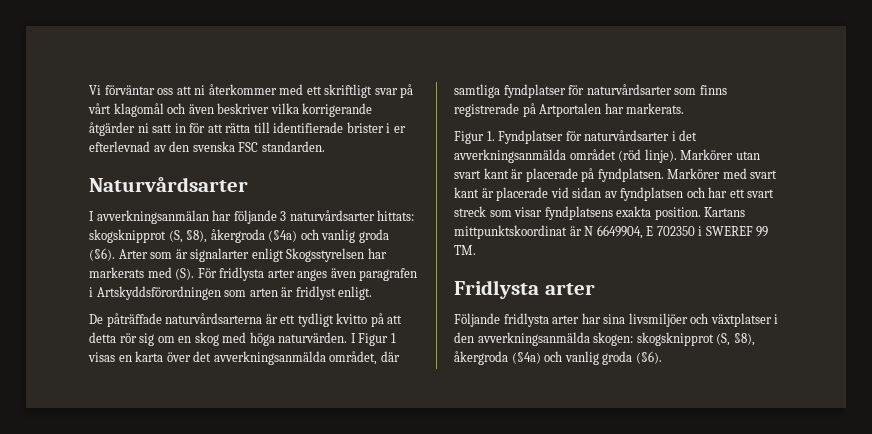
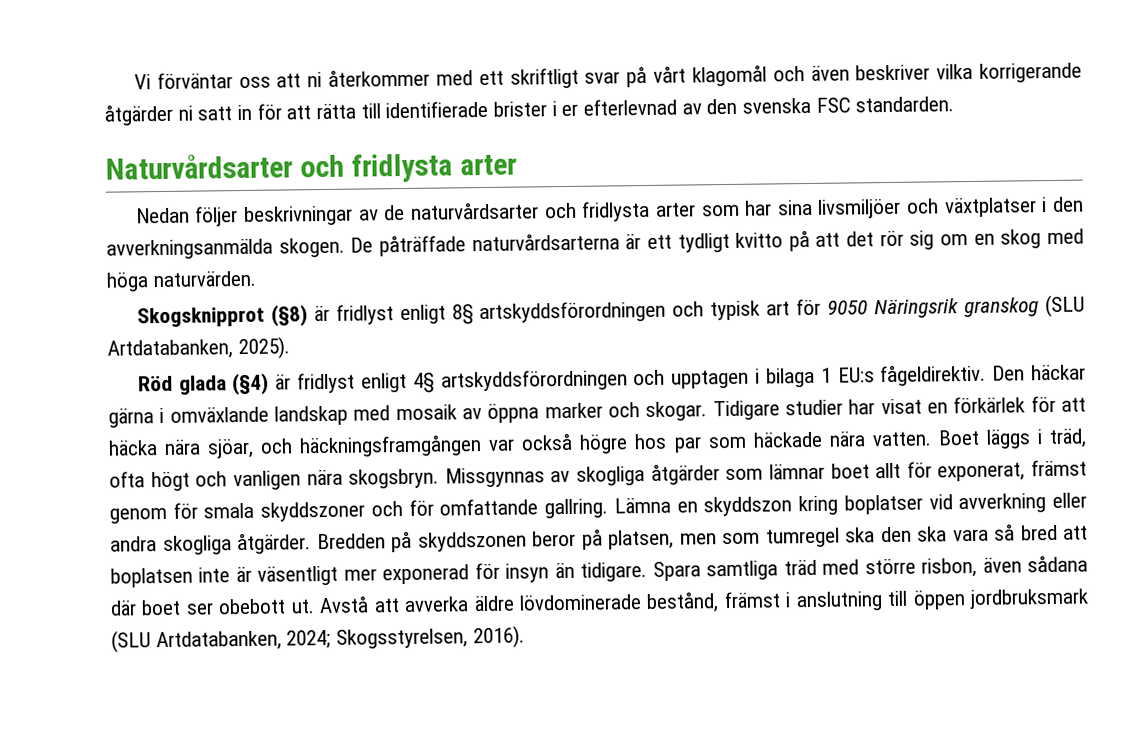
[89,210,415,224] [89,229,389,243] [89,248,387,262] [89,267,418,281] [89,286,373,300] // I avverkningsanmälan har följande 3 naturvårdsarter hittats: skogsknipprot (S, §8), åkergroda (§4a) och vanlig groda (§6). Arter som är signalarter enligt Skogsstyrelsen har markerats med (S). För fridlysta arter anges även paragrafen i Artskyddsförordningen som arten är fridlyst enligt. // -> [299,153,517,183] [135,196,1085,227] [106,237,345,260] och fridlysta arter // Nedan följer beskrivningar av de naturvårdsarter och fridlysta arter som har sina livsmiljöer och växtplatser i den avverkningsanmälda skogen.
[89,332,116,343] detta -> [846,231,875,247] det
[350,333,396,346] [88,351,400,365] [454,84,727,98] [454,103,685,117] [454,130,698,144] [454,149,760,163] [454,168,778,182] [454,187,775,201] [454,206,746,220] [454,225,769,239] [454,245,476,255] [454,280,595,299] [454,313,779,327] [454,332,755,346] [454,351,662,365] I Figur 1 visas en karta över det avverkningsanmälda området, där samtliga fyndplatser för naturvårdsarter som finns registrerade på Artportalen har markerats. // Figur 1. Fyndplatser för naturvårdsarter i det avverkningsanmälda området (röd linje). Markörer utan svart kant är placerade på fyndplatsen. Markörer med svart kant är placerade vid sidan av fyndplatsen och har ett svart streck som visar fyndplatsens exakta position. Kartans mittpunktskoordinat är N 6649904, E 702350 i SWEREF 99 TM. // Fridlysta arter // Följande fridlysta arter har sina livsmiljöer och växtplatser i den avverkningsanmälda skogen: skogsknipprot (S, §8), åkergroda (§4a) och vanlig groda (§6). -> [136,294,1086,328] [107,336,290,360] [137,364,1087,396] [108,395,1087,428] [108,428,1087,459] [109,459,1087,492] [109,492,1087,524] [110,524,1088,556] [110,555,1089,588] [110,588,1089,616] [111,625,525,653] // Skogsknipprot (§8) är fridlyst enligt 8§ artskyddsförordningen och typisk art för 9050 Näringsrik granskog (SLU Artdatabanken, 2025). // Röd glada (§4) är fridlyst enligt 4§ artskyddsförordningen och upptagen i bilaga 1 EU:s fågeldirektiv. Den häckar gärna i omväxlande landskap med mosaik av öppna marker och skogar. Tidigare studier har visat en förkärlek för att häcka nära sjöar, och häckningsframgången var också högre hos par som häckade nära vatten. Boet läggs i träd, ofta högt och vanligen nära skogsbryn. Missgynnas av skogliga åtgärder som lämnar boet allt för exponerat, främst genom för smala skyddszoner och för omfattande gallring. Lämna en skyddszon kring boplatser vid avverkning eller andra skogliga åtgärder. Bredden på skyddszonen beror på platsen, men som tumregel ska den ska vara så bred att boplatsen inte är väsentligt mer exponerad för insyn än tidigare. Spara samtliga träd med större risbon, även sådana där boet ser obebott ut. Avstå att avverka äldre lövdominerade bestånd, främst i anslutning till öppen jordbruksmark (SLU Artdatabanken, 2024; Skogsstyrelsen, 2016).

